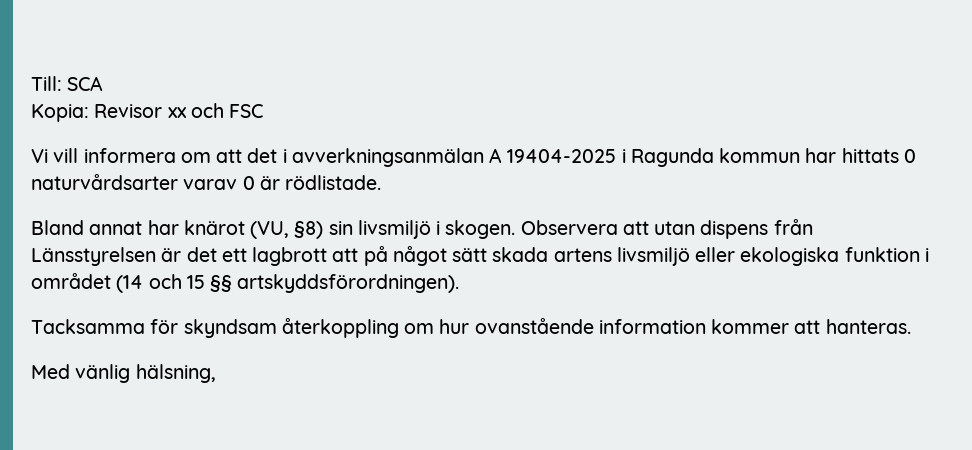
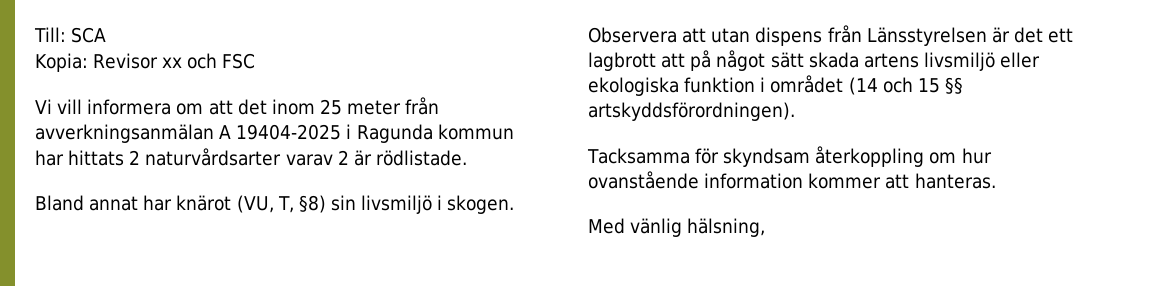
[282,149,287,163] i -> [271,97,440,115] inom 25 meter från
[903,149,916,163] 0 -> [129,150,141,165] 2
[242,176,255,190] 0 -> [337,150,349,165] 2
(290, 230) none -> [277,196,294,213] T,

